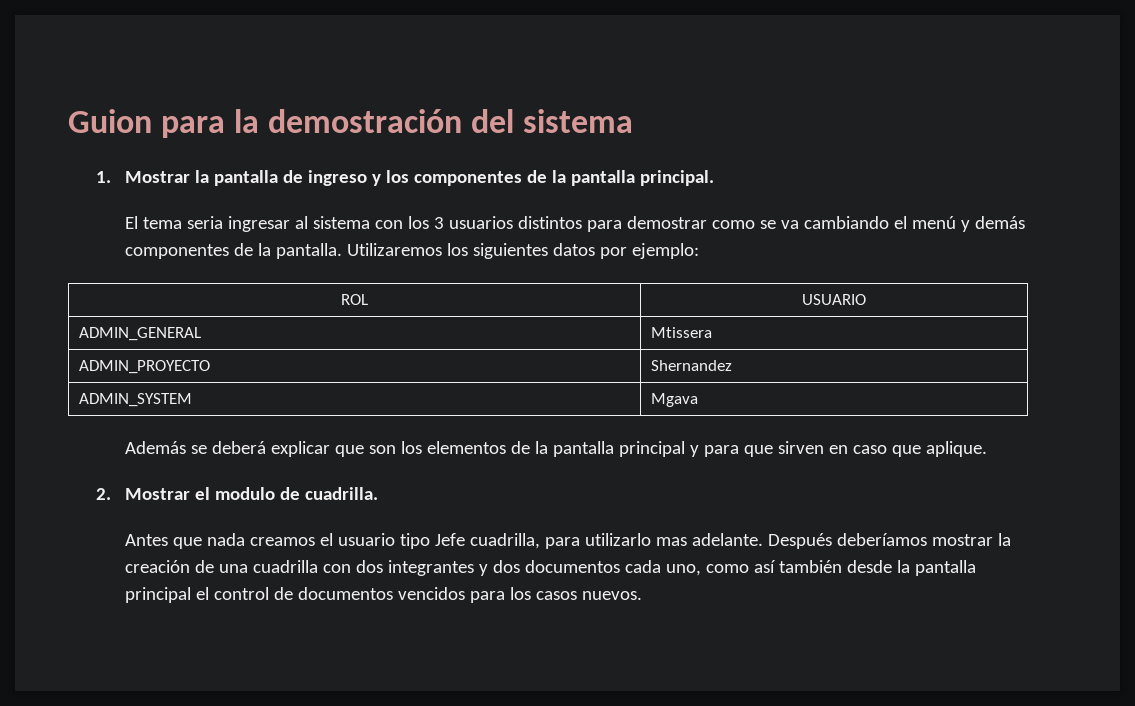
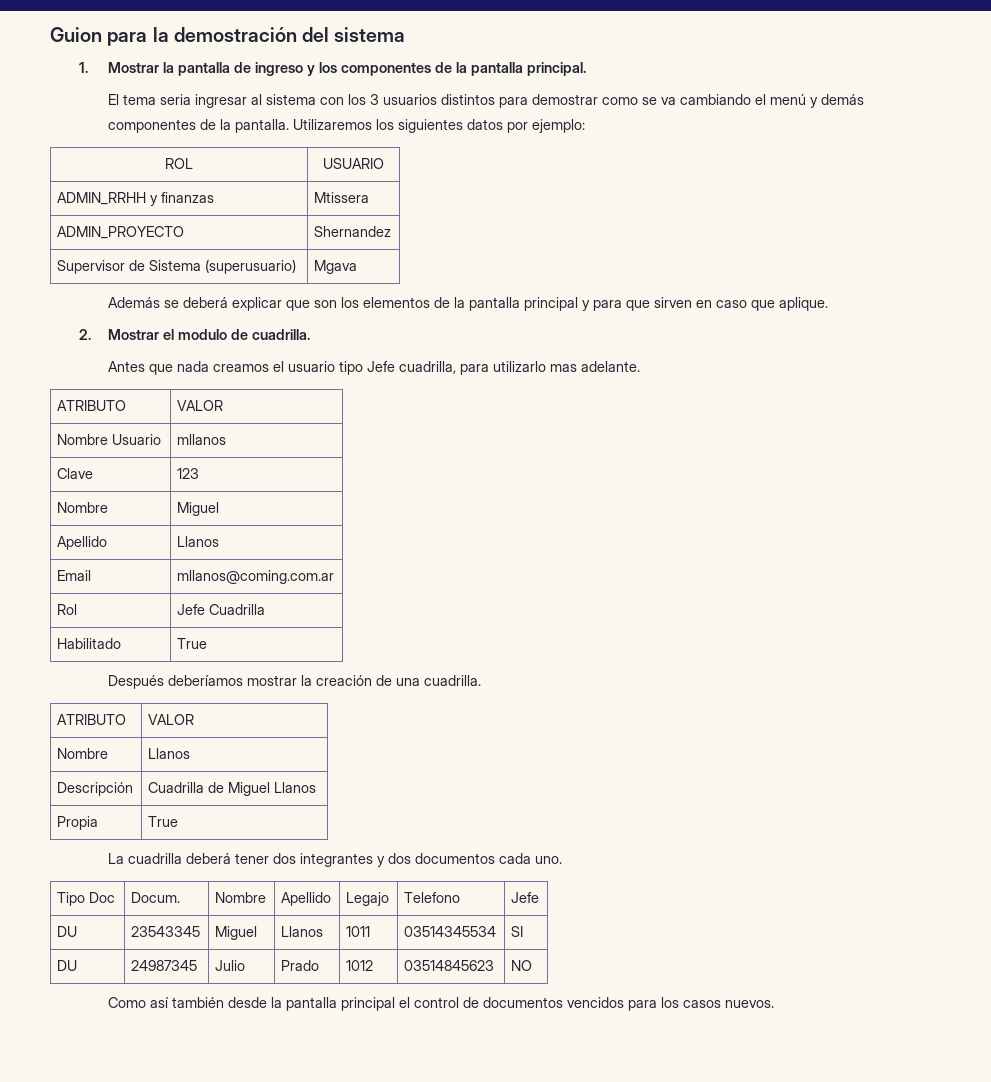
[78,327,201,341] ADMIN_GENERAL -> [57,192,215,206] ADMIN_RRHH y finanzas
[78,393,192,407] ADMIN_SYSTEM -> [57,259,297,274] Supervisor de Sistema (superusuario)
(763, 539) none -> [57,400,127,411] [177,400,224,411] [57,434,162,445] [177,434,227,445] [57,468,94,479] [177,468,200,479] [57,502,109,513] [177,502,220,516] [57,536,108,550] [177,536,220,547] [57,570,92,581] [177,570,335,584] [57,604,78,615] [177,604,266,615] [57,638,122,649] [177,638,208,649] // ATRIBUTO | VALOR // Nombre Usuario | mllanos // Clave | 123 // Nombre | Miguel // Apellido | Llanos // Email | mllanos@coming.com.ar // Rol | Jefe Cuadrilla // Habilitado | True //
[252,560,351,573] cuadrilla con -> [423,675,481,686] [57,714,127,725] [148,714,195,725] [57,748,109,759] [148,748,191,759] [57,782,134,796] [148,782,317,796] [57,816,99,830] [148,816,179,827] [107,853,269,864] cuadrilla. // ATRIBUTO | VALOR // Nombre | Llanos // Descripción | Cuadrilla de Miguel Llanos // Propia | True // La cuadrilla deberá tener
[665,564,749,576] uno, como -> [534,856,562,864] [57,892,116,906] [131,892,181,903] [215,892,267,903] [281,892,332,906] [346,892,390,906] [404,892,461,903] [511,892,540,903] [57,926,78,937] [131,926,201,937] [215,926,258,940] [281,926,324,937] [346,926,371,937] [404,926,497,937] [511,926,524,937] [57,960,78,971] [131,960,198,971] [215,960,246,971] [281,960,320,971] [346,960,374,971] [404,960,495,971] [511,960,533,971] [107,997,146,1008] uno. // Tipo Doc | Docum. | Nombre | Apellido | Legajo | Telefono | Jefe // DU | 23543345 | Miguel | Llanos | 1011 | 03514345534 | SI // DU | 24987345 | Julio | Prado | 1012 | 03514845623 | NO // Como

